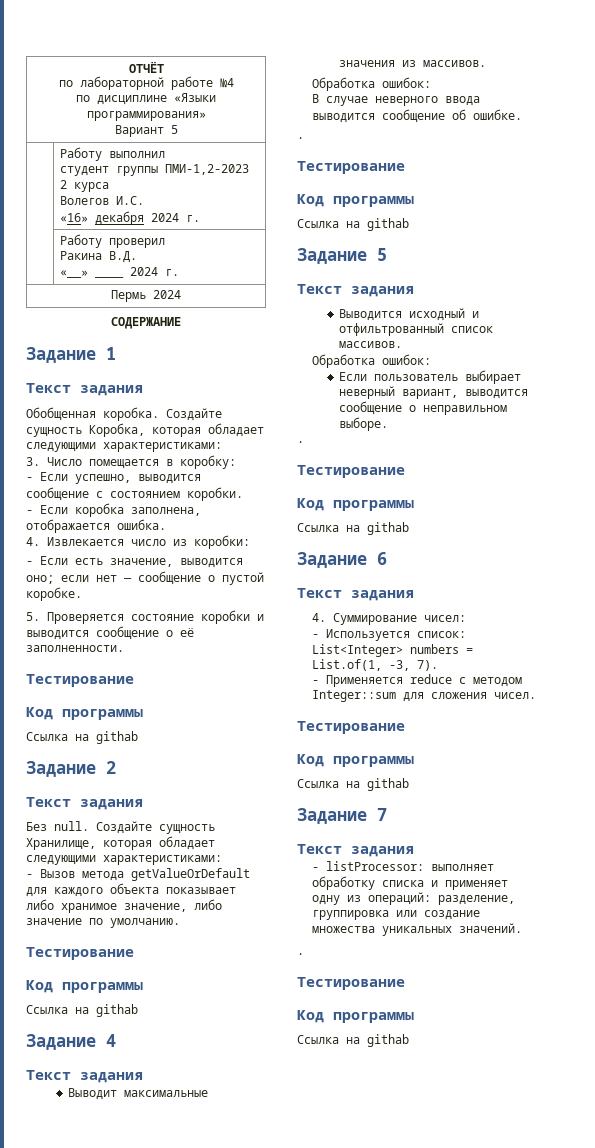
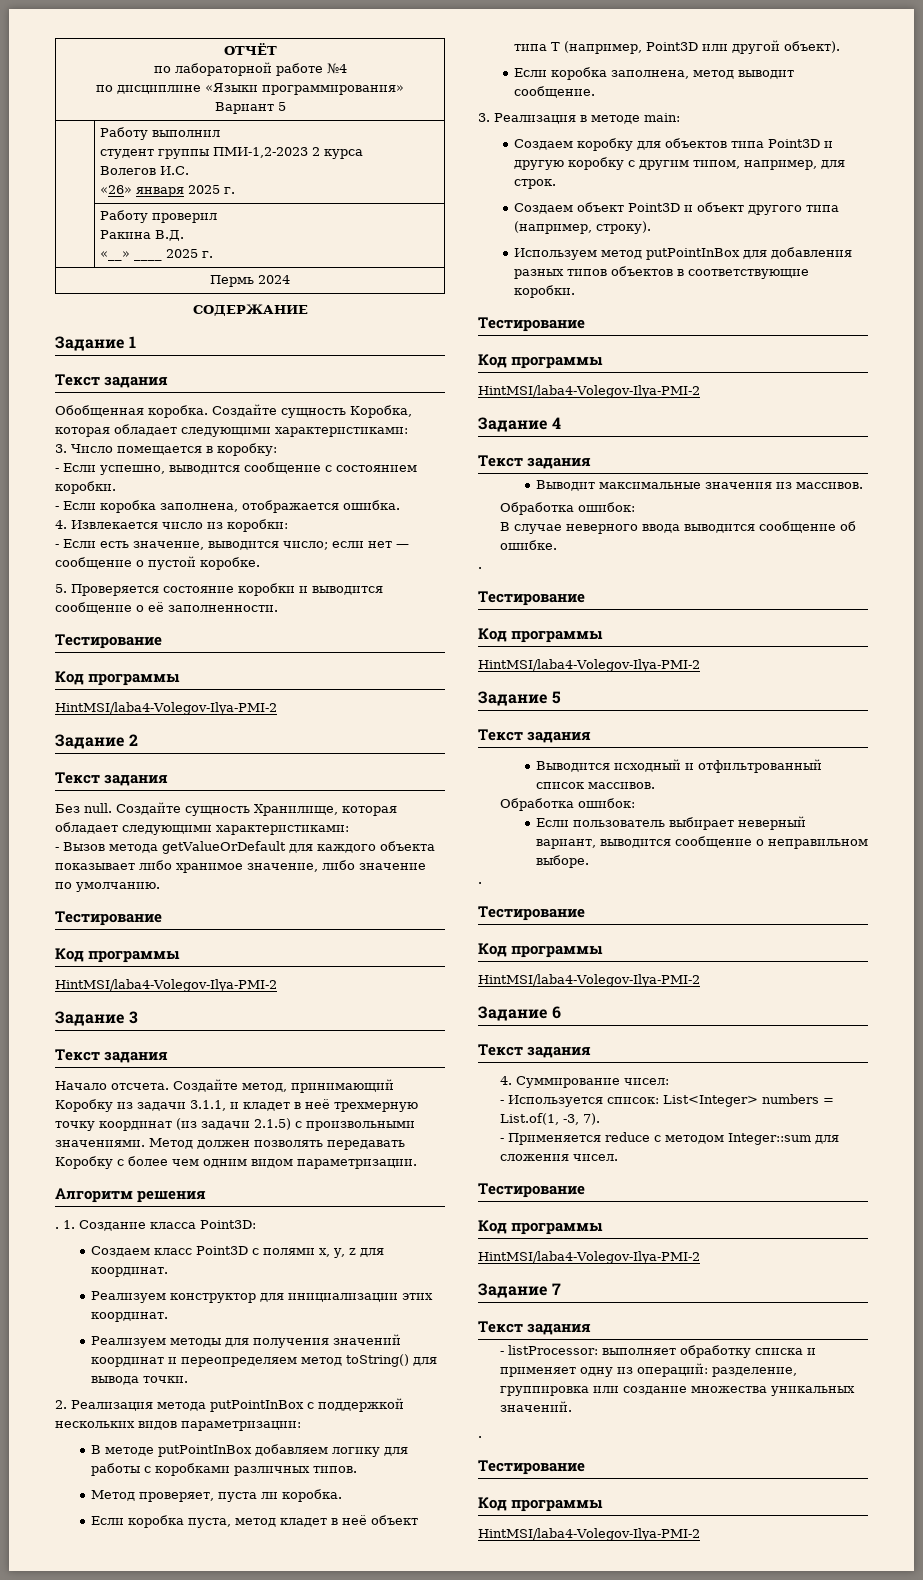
[60,211,180,225] «16» декабря 2024 -> [100,185,221,197] «26» января 2025
[130,267,159,276] 2024 -> [166,249,199,258] 2025
[26,575,54,584] оно; -> [283,541,328,550] число;
[26,731,138,744] Ссылка на githab -> [55,702,277,715] HintMSI/laba4-Volegov-Ilya-PMI-2
[26,1004,138,1017] Ссылка на githab -> [55,979,277,992] [55,1011,139,1026] [55,1049,169,1063] [55,1079,394,1093] [55,1099,418,1112] [55,1118,415,1131] [55,1138,405,1150] [55,1156,417,1169] [55,1188,207,1203] [55,1220,256,1231] [90,1246,384,1258] [90,1267,168,1277] [90,1291,433,1303] [90,1312,168,1322] [90,1334,401,1348] [90,1354,437,1367] [90,1376,188,1385] [55,1398,404,1412] [55,1421,301,1431] [90,1444,408,1457] [90,1463,357,1476] [90,1489,342,1502] [90,1515,418,1528] [513,40,840,54] [513,67,794,80] [513,86,595,98] [478,113,680,124] [513,138,833,151] [513,157,845,170] [513,179,556,189] [513,202,839,215] [513,221,651,234] [513,247,852,260] [513,266,809,279] [513,285,575,298] [478,317,585,332] [478,354,604,369] [478,385,700,398] HintMSI/laba4-Volegov-Ilya-PMI-2 // Задание 3 // Текст задания // Начало отсчета. Создайте метод, принимающий Коробку из задачи 3.1.1, и кладет в неё трехмерную точку координат (из задачи 2.1.5) с произвольными значениями. Метод должен позволять передавать Коробку с более чем одним видом параметризации. // Алгоритм решения // . 1. Создание класса Point3D: // Создаем класс Point3D с полями x, y, z для координат. // Реализуем конструктор для инициализации этих координат. // Реализуем методы для получения значений координат и переопределяем метод toString() для вывода точки. // 2. Реализация метода putPointInBox с поддержкой нескольких видов параметризации: // В методе putPointInBox добавляем логику для работы с коробками различных типов. // Метод проверяет, пуста ли коробка. // Если коробка пуста, метод кладет в неё объект типа T (например, Point3D или другой объект). // Если коробка заполнена, метод выводит сообщение. // 3. Реализация в методе main: // Создаем коробку для объектов типа Point3D и другую коробку с другим типом, например, для строк. // Создаем объект Point3D и объект другого типа (например, строку). // Используем метод putPointInBox для добавления разных типов объектов в соответствующие коробки. // Тестирование // Код программы // HintMSI/laba4-Volegov-Ilya-PMI-2
[297,218,409,231] Ссылка на githab -> [478,659,700,672] HintMSI/laba4-Volegov-Ilya-PMI-2
[297,522,409,535] Ссылка на githab -> [478,974,700,987] HintMSI/laba4-Volegov-Ilya-PMI-2
[297,778,409,791] Ссылка на githab -> [478,1251,700,1264] HintMSI/laba4-Volegov-Ilya-PMI-2
[297,1034,409,1047] Ссылка на githab -> [478,1528,700,1541] HintMSI/laba4-Volegov-Ilya-PMI-2

